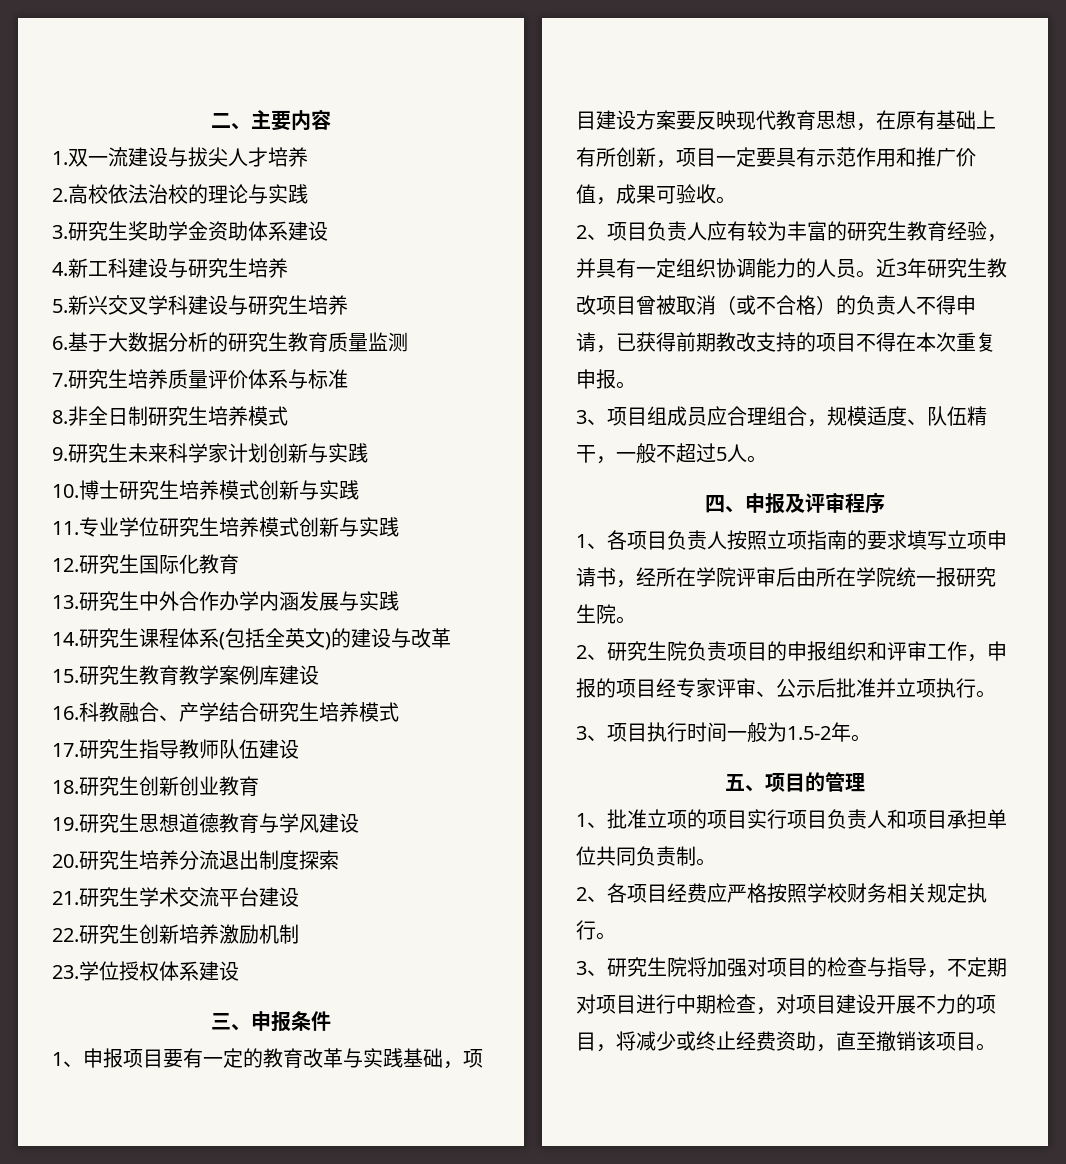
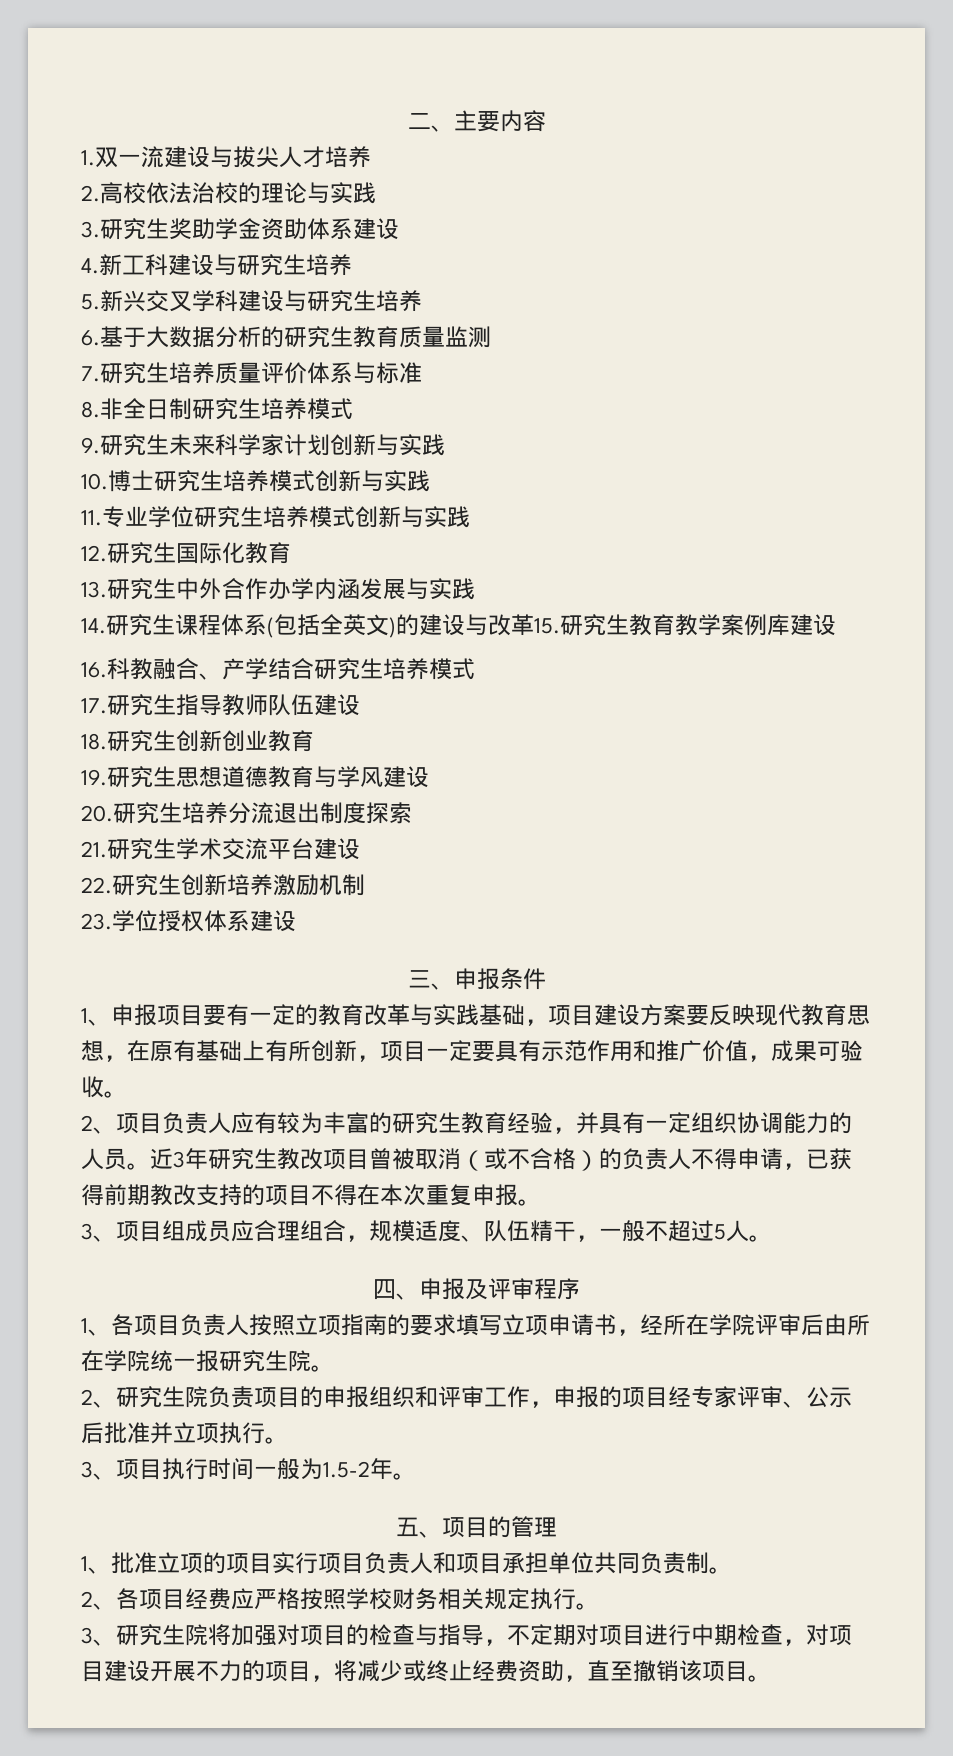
(451, 638) // -> (534, 624) none

